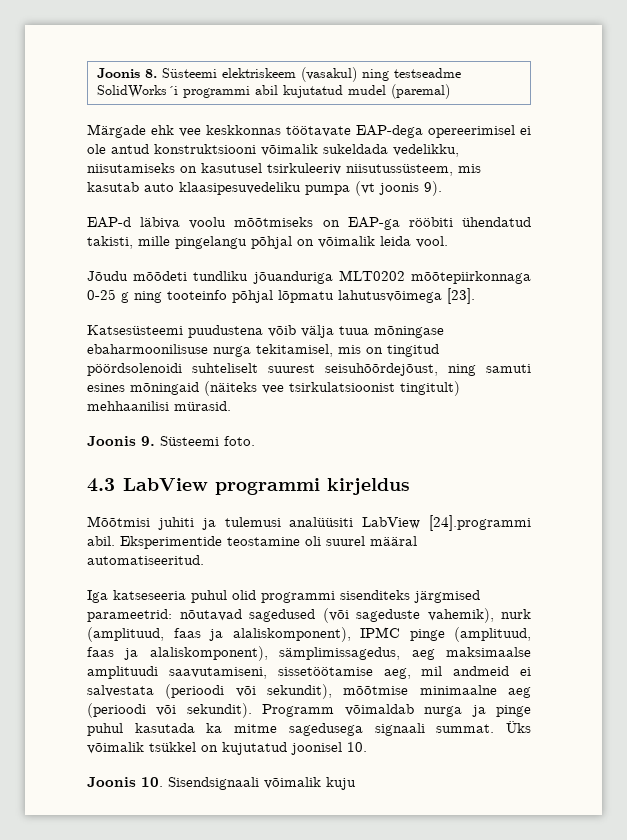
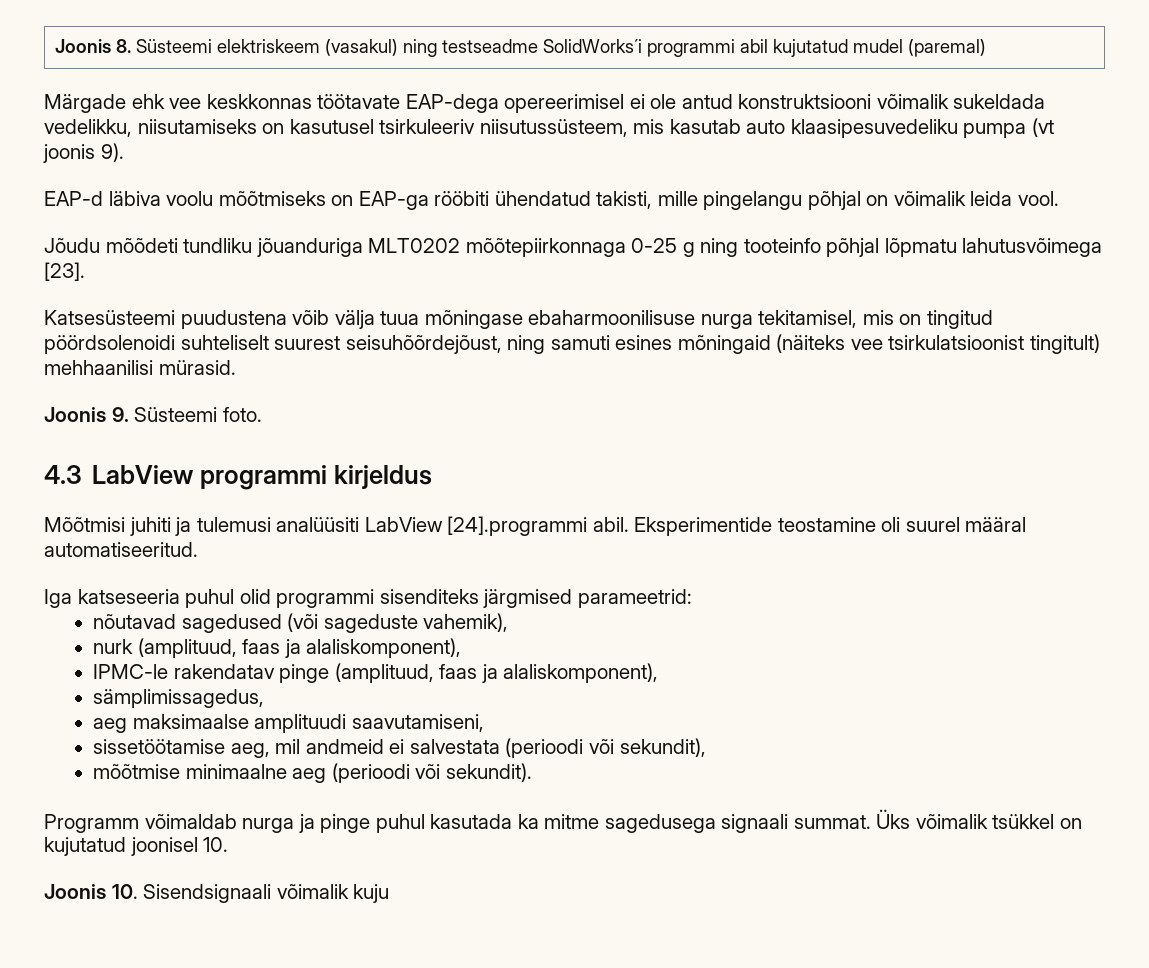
(172, 615) none -> (692, 598) //
(494, 615) none -> (509, 622) //
[360,627,400,638] IPMC -> [93,664,275,679] // IPMC-le rakendatav
(268, 653) none -> (659, 673) //
(401, 653) none -> (265, 698) //
(267, 673) none -> (484, 723) //
(332, 691) none -> (706, 747) //
(252, 710) none -> (532, 772) //

